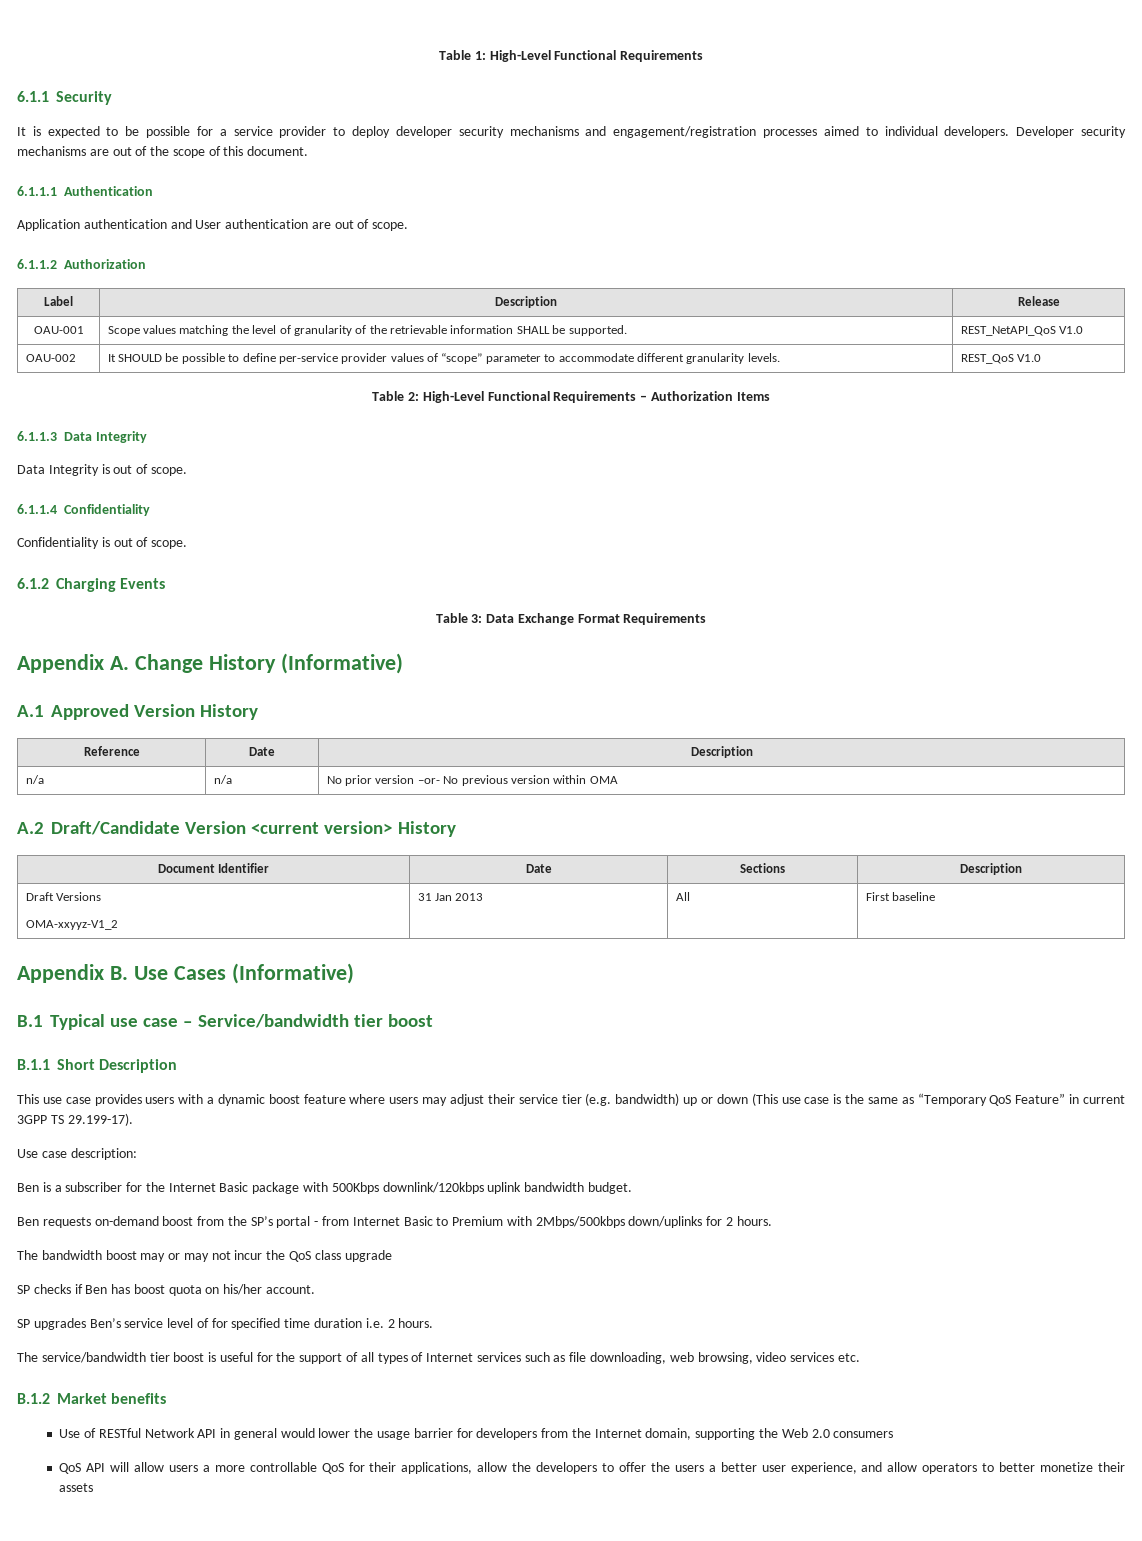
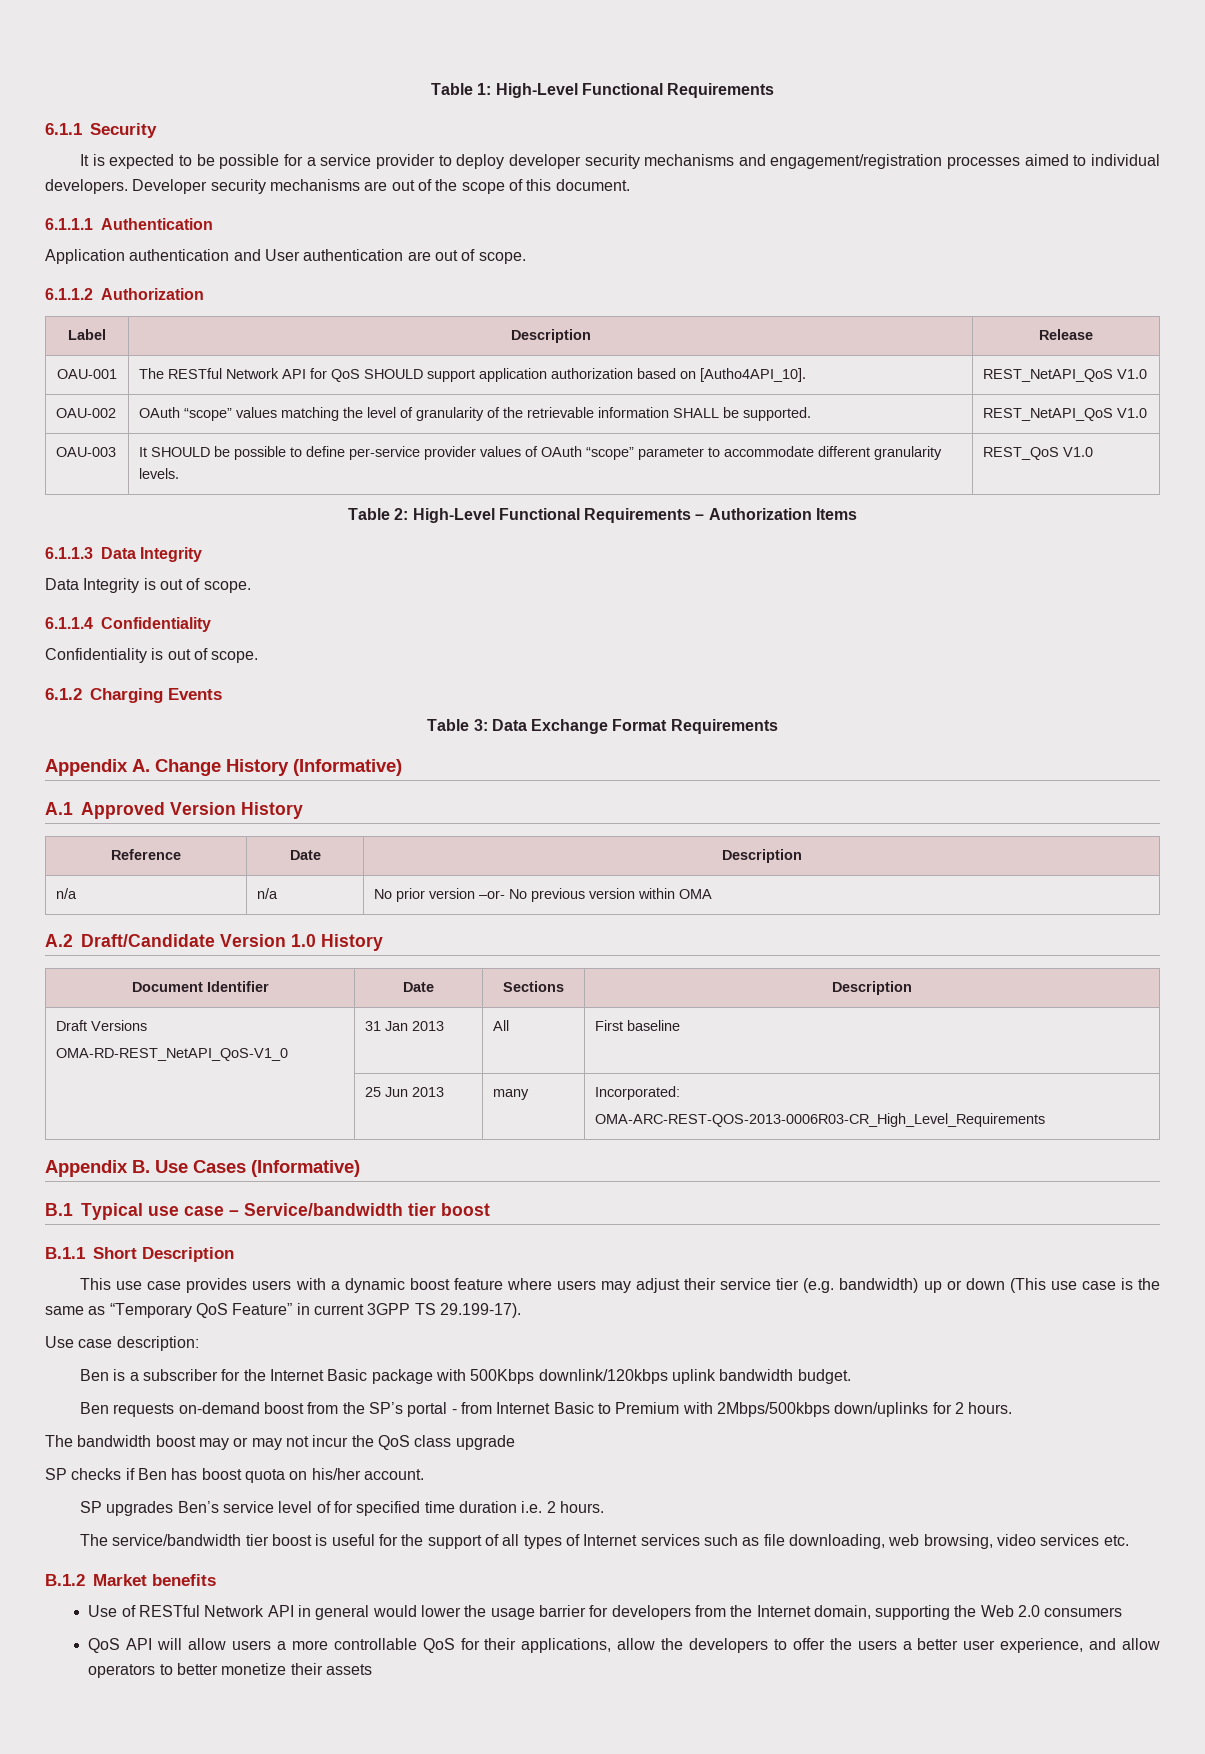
[107,326,140,336] Scope -> [139,368,807,382] [983,369,1148,382] [56,408,117,418] [139,407,233,421] The RESTful Network API for QoS SHOULD support application authorization based on [Autho4API_10]. | REST_NetAPI_QoS V1.0 // OAU-002 | OAuth “scope”
[25,354,76,362] OAU-002 -> [56,447,117,457] OAU-003
(438, 357) none -> [541,446,583,457] OAuth
[251,821,393,834] <current version> -> [291,934,316,947] 1.0
[25,920,118,930] OMA-xxyyz-V1_2 -> [56,1048,289,1061] OMA-RD-REST_NetAPI_QoS-V1_0
(935, 896) none -> [365,1087,445,1097] [493,1089,530,1100] [595,1086,681,1100] [595,1113,1046,1127] // | 25 Jun 2013 | many | Incorporated: // OMA-ARC-REST-QOS-2013-0006R03-CR_High_Level_Requirements

